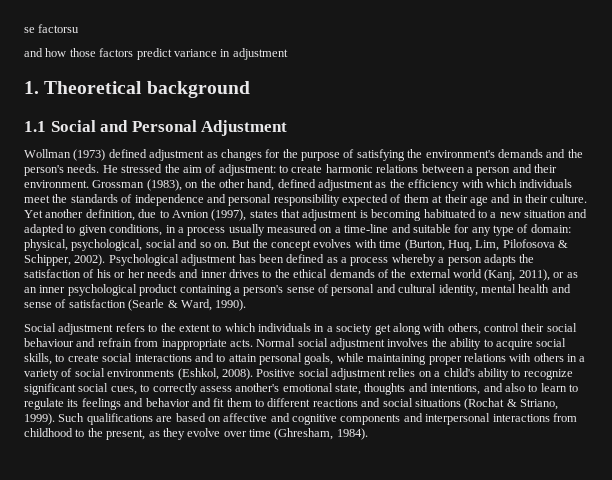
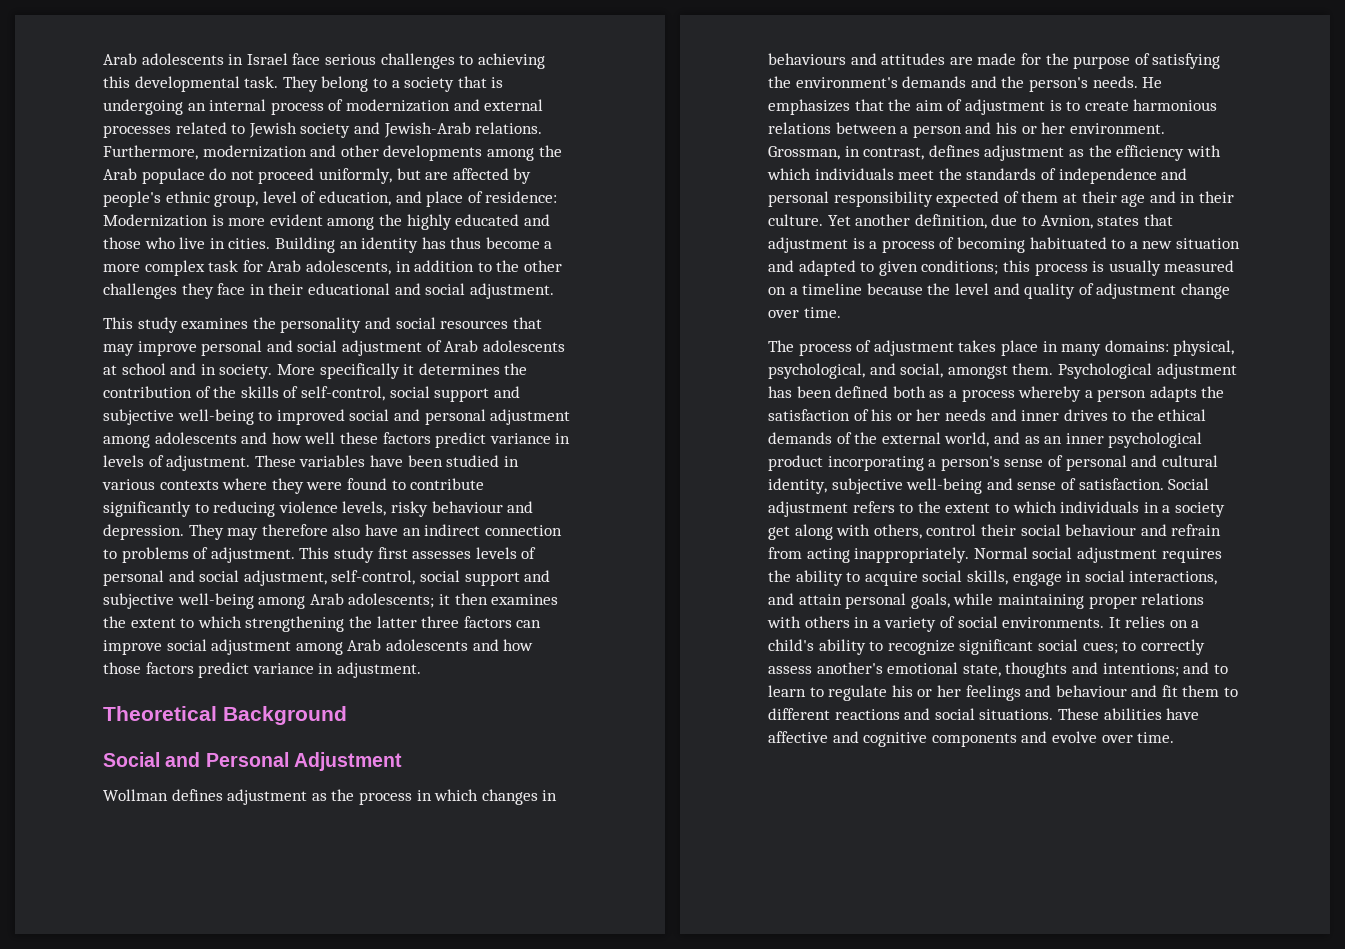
[24,24,80,33] se factorsu // -> [103,53,545,69] [103,76,504,92] [103,99,544,115] [103,122,543,138] [103,145,562,161] [103,168,532,184] [103,191,558,207] [103,214,550,230] [103,237,553,253] [103,260,562,276] [103,283,554,299] [103,317,542,333] [103,340,565,356] [103,363,528,379] [103,386,520,402] [103,409,571,425] [103,432,571,448] [103,455,519,471] [102,478,485,494] [103,501,534,517] [103,524,562,540] [103,547,537,563] [103,570,551,586] [103,593,559,609] [103,616,542,632] [103,639,468,655] Arab adolescents in Israel face serious challenges to achieving this developmental task. They belong to a society that is undergoing an internal process of modernization and external processes related to Jewish society and Jewish-Arab relations. Furthermore, modernization and other developments among the Arab populace do not proceed uniformly, but are affected by people's ethnic group, level of education, and place of residence: Modernization is more evident among the highly educated and those who live in cities. Building an identity has thus become a more complex task for Arab adolescents, in addition to the other challenges they face in their educational and social adjustment. // This study examines the personality and social resources that may improve personal and social adjustment of Arab adolescents at school and in society. More specifically it determines the contribution of the skills of self-control, social support and subjective well-being to improved social and personal adjustment among adolescents and how well these factors predict variance in levels of adjustment. These variables have been studied in various contexts where they were found to contribute significantly to reducing violence levels, risky behaviour and depression. They may therefore also have an indirect connection to problems of adjustment. This study first assesses levels of personal and social adjustment, self-control, social support and subjective well-being among Arab adolescents; it then examines the extent to which strengthening the latter three factors can improve social adjustment among Arab adolescents
[232,48,288,60] [24,81,250,98] [24,121,46,132] adjustment // 1. Theoretical background // 1.1 -> [336,662,421,678] [103,706,347,725] adjustment. // Theoretical Background //
[73,149,262,161] (1973) defined adjustment as changes -> [171,789,558,805] [768,53,1017,65] defines adjustment as the process in which changes in behaviours and attitudes are made
[121,164,163,173] stressed -> [768,99,884,115] emphasizes that
[218,164,373,176] adjustment: to create harmonic -> [964,99,1218,115] adjustment is to create harmonious
[534,164,557,173] [24,179,316,191] their environment. Grossman (1983), on the other hand, defined -> [995,122,1165,134] [768,145,980,160] his or her environment. Grossman, in contrast, defines
[171,209,247,221] Avnion (1997), -> [1040,215,1093,229] Avnion,
(368, 214) none -> [869,237,955,253] a process of
[109,224,571,236] [24,239,568,251] [24,254,106,266] conditions, in a process usually measured on a time-line and suitable for any type of domain: physical, psychological, social and so on. But the concept evolves with time (Burton, Huq, Lim, Pilofosova & Schipper, 2002). -> [921,260,1235,276] [768,283,1230,299] [768,307,841,318] [768,340,1235,356] [768,363,1054,379] conditions; this process is usually measured on a timeline because the level and quality of adjustment change over time. // The process of adjustment takes place in many domains: physical, psychological, and social, amongst them.
(325, 258) none -> [892,386,926,398] both
[453,269,565,281] world (Kanj, 2011), or -> [944,432,1020,447] world, and
[179,285,232,296] containing -> [827,456,924,471] incorporating
[480,284,550,293] mental health -> [831,478,983,494] subjective well-being
[68,299,247,311] satisfaction (Searle & Ward, 1990). // -> [1078,478,1164,490] satisfaction.
[161,339,253,350] inappropriate acts. -> [806,547,970,563] acting inappropriately.
[387,338,429,347] involves -> [1161,548,1222,563] requires
[55,353,226,362] to create social interactions and to -> [1012,570,1218,586] [768,593,794,605] engage in social interactions, and
[107,368,386,380] environments (Eshkol, 2008). Positive social adjustment -> [1002,617,1121,628] environments. It
[110,386,137,395] cues, -> [1082,642,1118,654] cues;
[430,383,525,395] intentions, and also -> [1102,662,1210,677] intentions; and
[67,399,79,407] its -> [891,685,961,697] his or her
[145,398,190,407] behavior -> [1055,685,1127,697] behaviour
[414,398,558,410] [24,413,221,425] situations (Rochat & Striano, 1999). Such qualifications are based on -> [979,708,1200,720] situations. These abilities have
[425,413,577,425] [24,428,368,440] interpersonal interactions from childhood to the present, as they evolve over time (Ghresham, 1984). -> [1051,731,1175,743] evolve over time.

